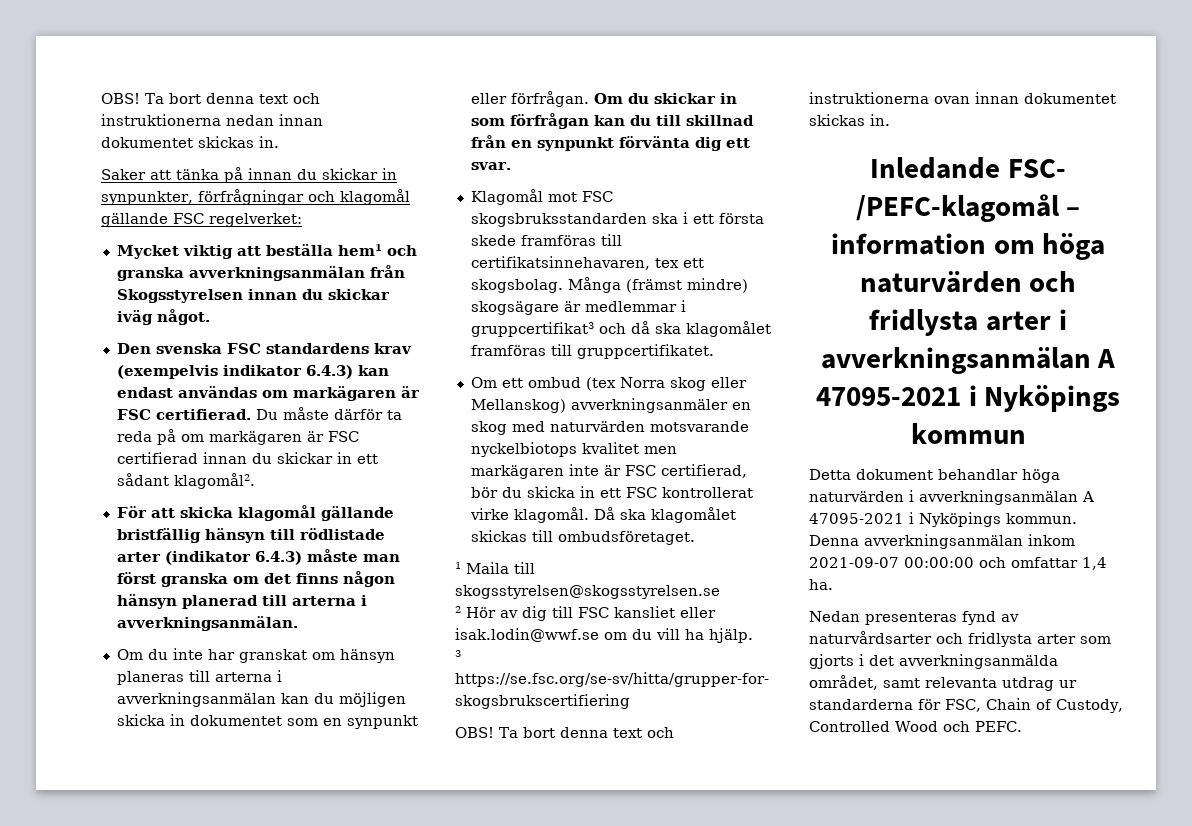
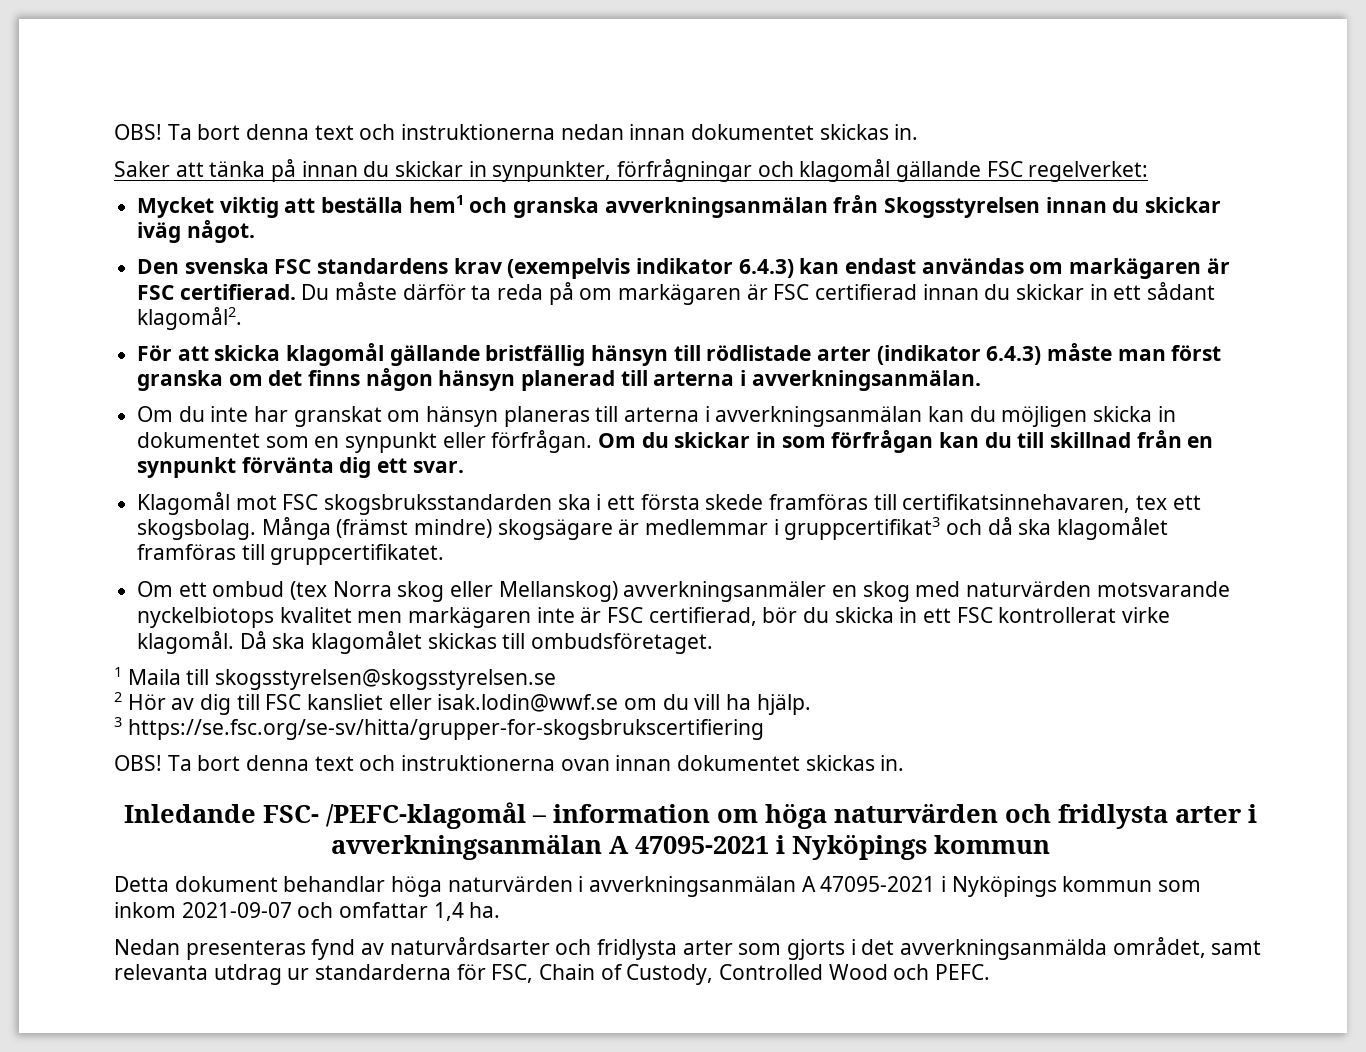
[1006,513,1077,524] [809,534,1023,549] kommun. Denna avverkningsanmälan -> [1062,876,1202,892] kommun som
[904,557,974,568] 00:00:00 -> (292, 910) none

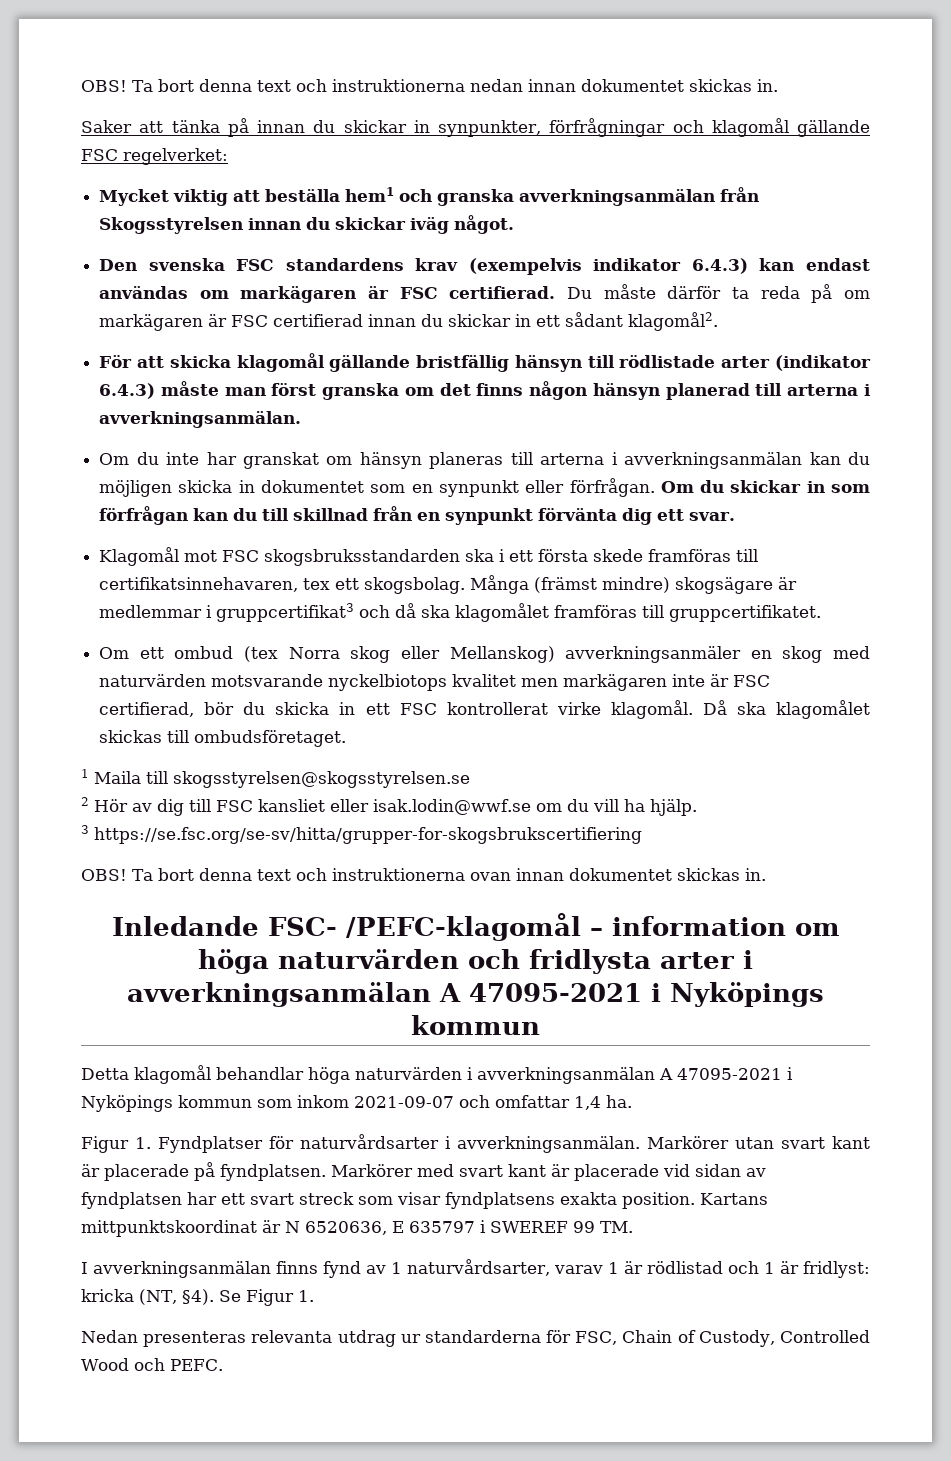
[174,876,278,892] dokument -> [134,1065,211,1084] klagomål
[114,937,1262,960] Nedan presenteras fynd av naturvårdsarter och fridlysta arter som gjorts i det avverkningsanmälda området, samt -> [81,1134,870,1153] [81,1162,766,1181] [81,1192,768,1209] [81,1220,633,1237] [81,1259,870,1278] [81,1289,314,1306] [81,1330,247,1347] Figur 1. Fyndplatser för naturvårdsarter i avverkningsanmälan. Markörer utan svart kant är placerade på fyndplatsen. Markörer med svart kant är placerade vid sidan av fyndplatsen har ett svart streck som visar fyndplatsens exakta position. Kartans mittpunktskoordinat är N 6520636, E 635797 i SWEREF 99 TM. // I avverkningsanmälan finns fynd av 1 naturvårdsarter, varav 1 är rödlistad och 1 är fridlyst: kricka (NT, §4). Se Figur 1. // Nedan presenteras

